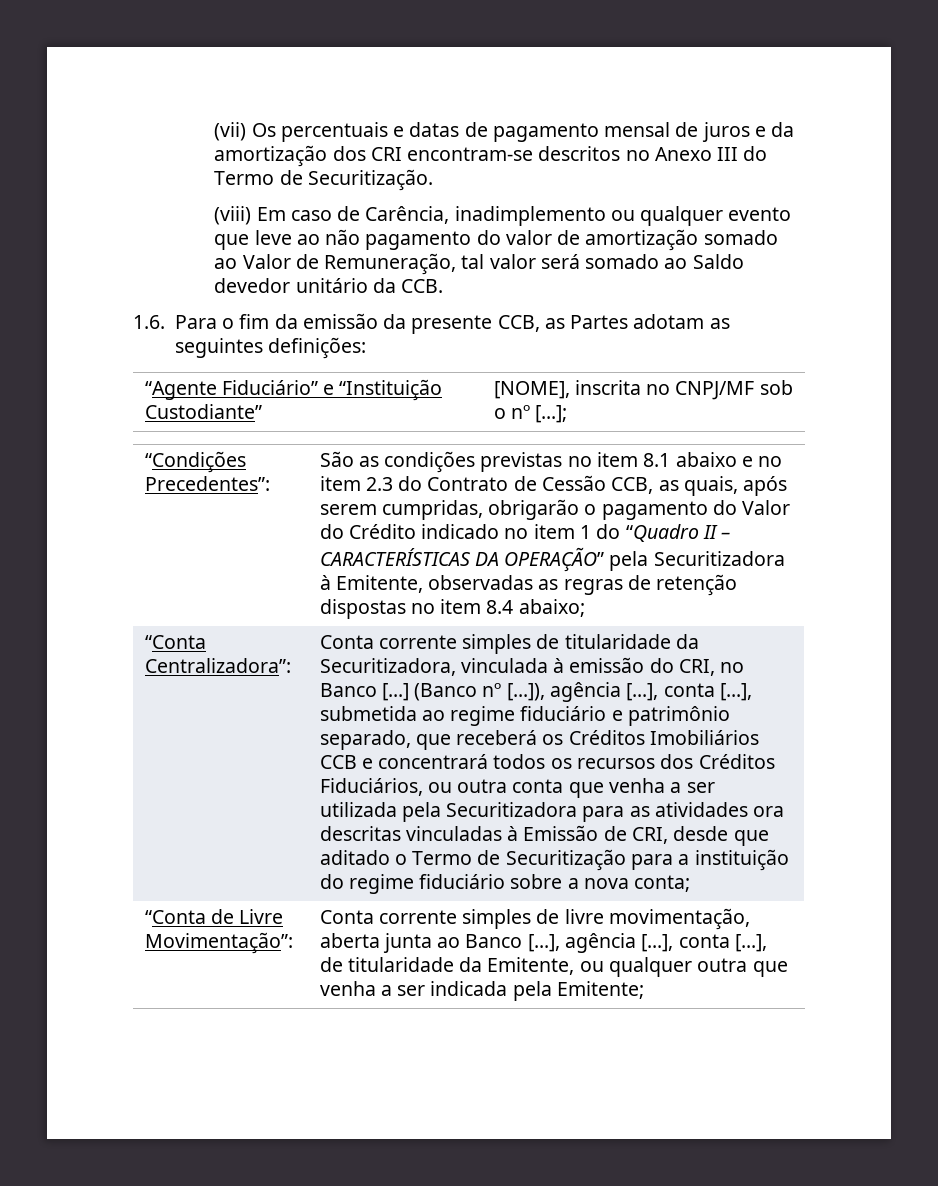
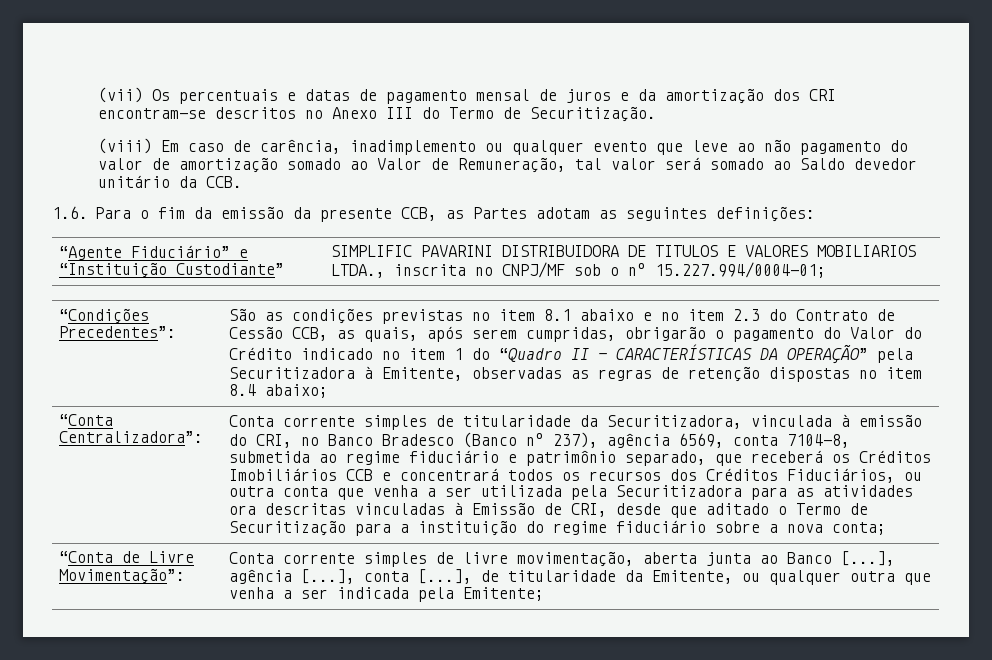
[365,206,450,224] Carência, -> [259,139,341,154] carência,
[493,381,570,399] [NOME], -> [331,245,917,257] [331,264,386,278] SIMPLIFIC PAVARINI DISTRIBUIDORA DE TITULOS E VALORES MOBILIARIOS LTDA.,
[535,405,568,423] [...]; -> [655,262,827,278] 15.227.994/0004-01;
[381,683,409,701] [...] -> [382,434,455,446] Bradesco
[506,682,752,702] [...]), agência [...], conta [...], -> [553,432,851,448] 237), agência 6569, conta 7104-8,

